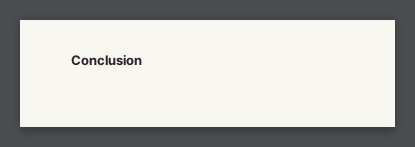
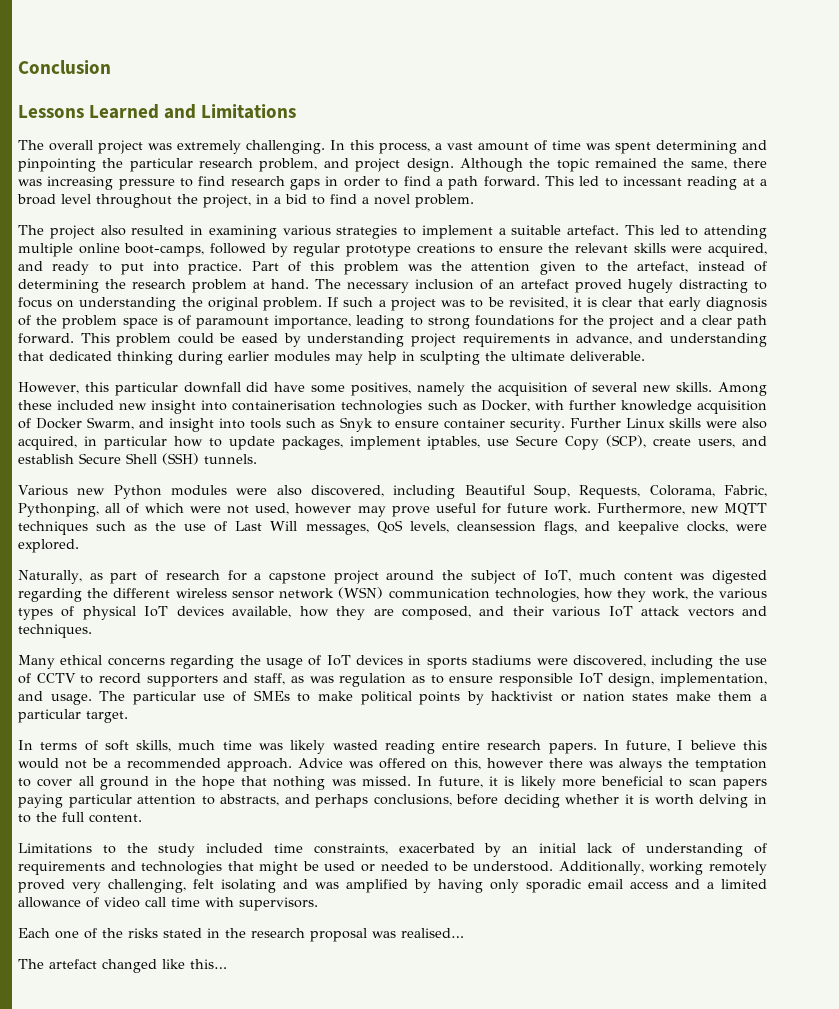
(142, 60) none -> [18,104,297,119] [18,140,767,154] [18,158,767,172] [18,176,768,190] [17,194,474,208] [18,225,767,239] [18,243,767,257] [18,261,768,275] [18,279,767,293] [18,297,768,311] [18,315,767,329] [18,333,768,347] [18,351,645,365] [18,382,768,396] [18,400,768,414] [18,417,767,432] [18,435,767,450] [18,453,257,465] [18,484,767,499] [18,503,767,517] [18,520,767,535] [18,539,79,553] [18,570,767,584] [18,587,768,602] [18,606,767,620] [18,624,92,638] [18,655,767,669] [18,673,767,687] [18,690,767,705] [18,709,128,723] [18,740,768,754] [18,758,767,772] [18,776,767,790] [18,794,767,808] [18,812,142,823] [18,843,768,857] [18,861,767,875] [18,879,767,893] [18,897,318,911] [18,928,464,942] [18,959,227,973] // Lessons Learned and Limitations // The overall project was extremely challenging. In this process, a vast amount of time was spent determining and pinpointing the particular research problem, and project design. Although the topic remained the same, there was increasing pressure to find research gaps in order to find a path forward. This led to incessant reading at a broad level throughout the project, in a bid to find a novel problem. // The project also resulted in examining various strategies to implement a suitable artefact. This led to attending multiple online boot-camps, followed by regular prototype creations to ensure the relevant skills were acquired, and ready to put into practice. Part of this problem was the attention given to the artefact, instead of determining the research problem at hand. The necessary inclusion of an artefact proved hugely distracting to focus on understanding the original problem. If such a project was to be revisited, it is clear that early diagnosis of the problem space is of paramount importance, leading to strong foundations for the project and a clear path forward. This problem could be eased by understanding project requirements in advance, and understanding that dedicated thinking during earlier modules may help in sculpting the ultimate deliverable. // However, this particular downfall did have some positives, namely the acquisition of several new skills. Among these included new insight into containerisation technologies such as Docker, with further knowledge acquisition of Docker Swarm, and insight into tools such as Snyk to ensure container security. Further Linux skills were also acquired, in particular how to update packages, implement iptables, use Secure Copy (SCP), create users, and establish Secure Shell (SSH) tunnels. // Various new Python modules were also discovered, including Beautiful Soup, Requests, Colorama, Fabric, Pythonping, all of which were not used, however may prove useful for future work. Furthermore, new MQTT techniques such as the use of Last Will messages, QoS levels, cleansession flags, and keepalive clocks, were explored. // Naturally, as part of research for a capstone project around the subject of IoT, much content was digested regarding the different wireless sensor network (WSN) communication technologies, how they work, the various types of physical IoT devices available, how they are composed, and their various IoT attack vectors and techniques. // Many ethical concerns regarding the usage of IoT devices in sports stadiums were discovered, including the use of CCTV to record supporters and staff, as was regulation as to ensure responsible IoT design, implementation, and usage. The particular use of SMEs to make political points by hacktivist or nation states make them a particular target. // In terms of soft skills, much time was likely wasted reading entire research papers. In future, I believe this would not be a recommended approach. Advice was offered on this, however there was always the temptation to cover all ground in the hope that nothing was missed. In future, it is likely more beneficial to scan papers paying particular attention to abstracts, and perhaps conclusions, before deciding whether it is worth delving in to the full content. // Limitations to the study included time constraints, exacerbated by an initial lack of understanding of requirements and technologies that might be used or needed to be understood. Additionally, working remotely proved very challenging, felt isolating and was amplified by having only sporadic email access and a limited allowance of video call time with supervisors. // Each one of the risks stated in the research proposal was realised… // The artefact changed like this…

